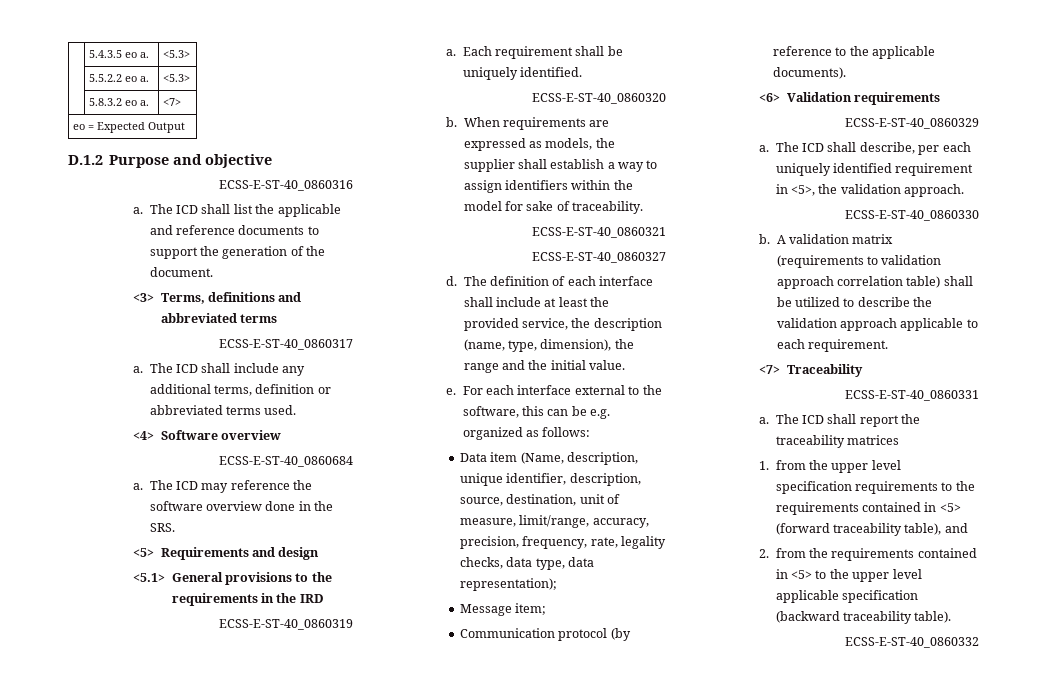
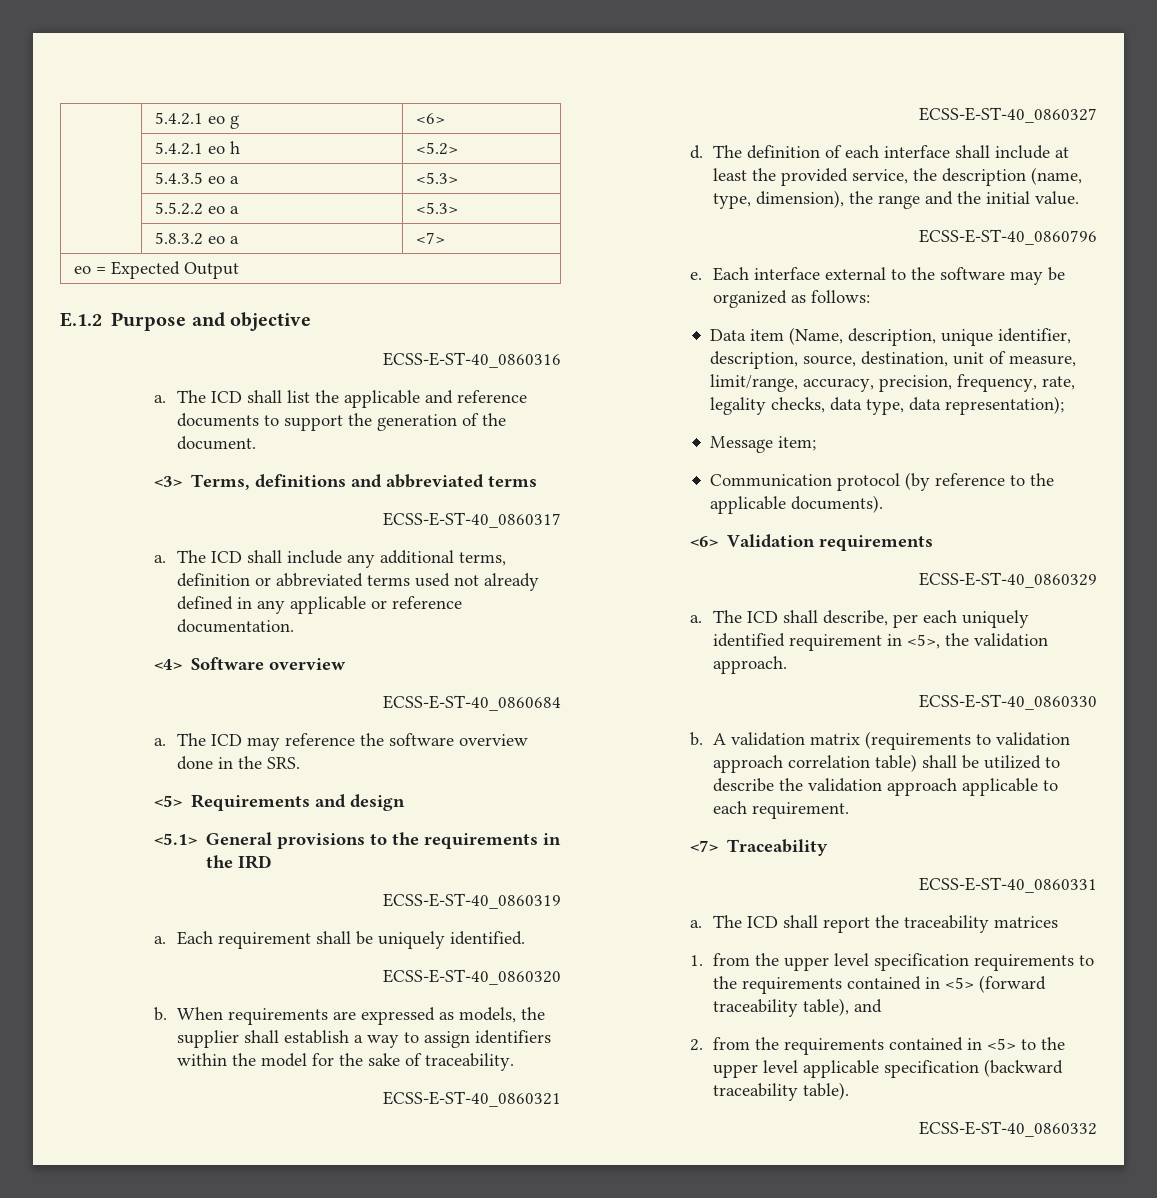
(89, 54) none -> [154,112,239,129] [415,113,445,124] [154,141,240,155] [415,142,458,155] | 5.4.2.1 eo g | <6> // | 5.4.2.1 eo h | <5.2> //
[140,52,150,58] a. -> [229,176,239,184] a
[140,76,150,82] a. -> [229,206,239,214] a
[140,100,150,106] a. -> [229,236,239,244] a
[68,155,103,165] D.1.2 -> [60,312,102,327] E.1.2
[264,405,297,415] used. -> [415,573,540,591] [177,596,463,614] [177,619,295,633] used not already defined in any applicable or reference documentation.
(523, 206) none -> [339,1053,364,1066] the
(626, 365) none -> [919,229,1097,245] // ECSS-E-ST-40_0860796
[462,385,515,395] For each -> [713,267,750,281] Each
[462,406,611,419] software, this can be e.g. -> [940,267,1066,285] software may be

